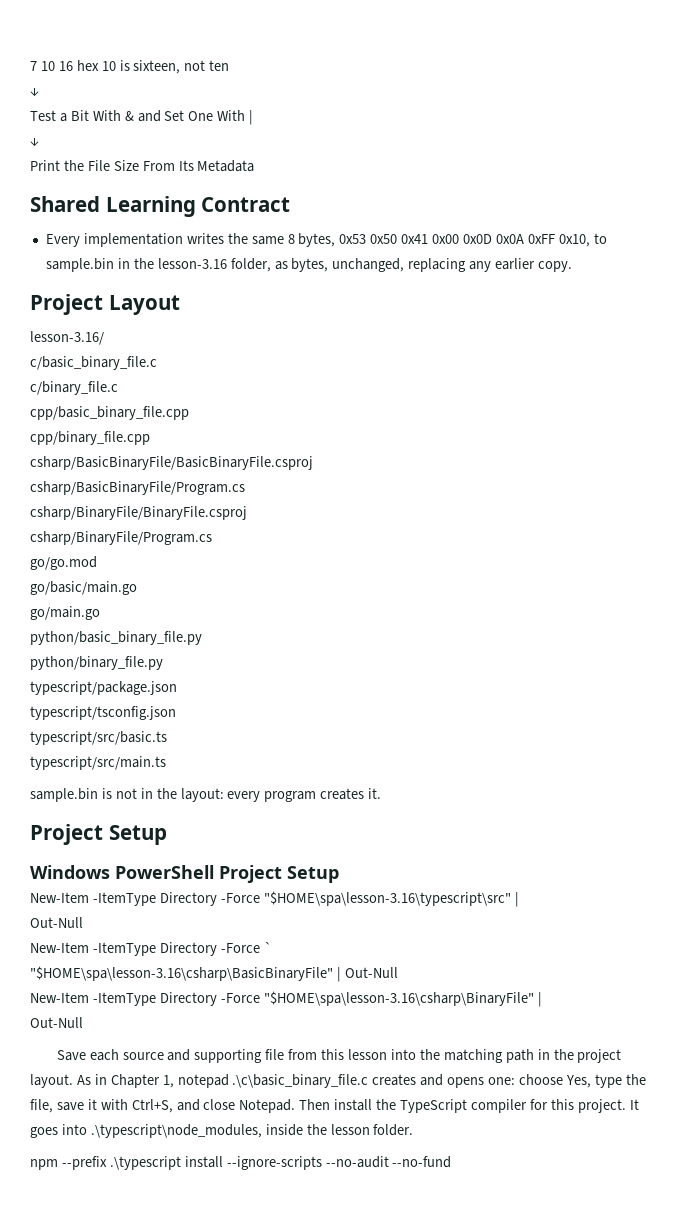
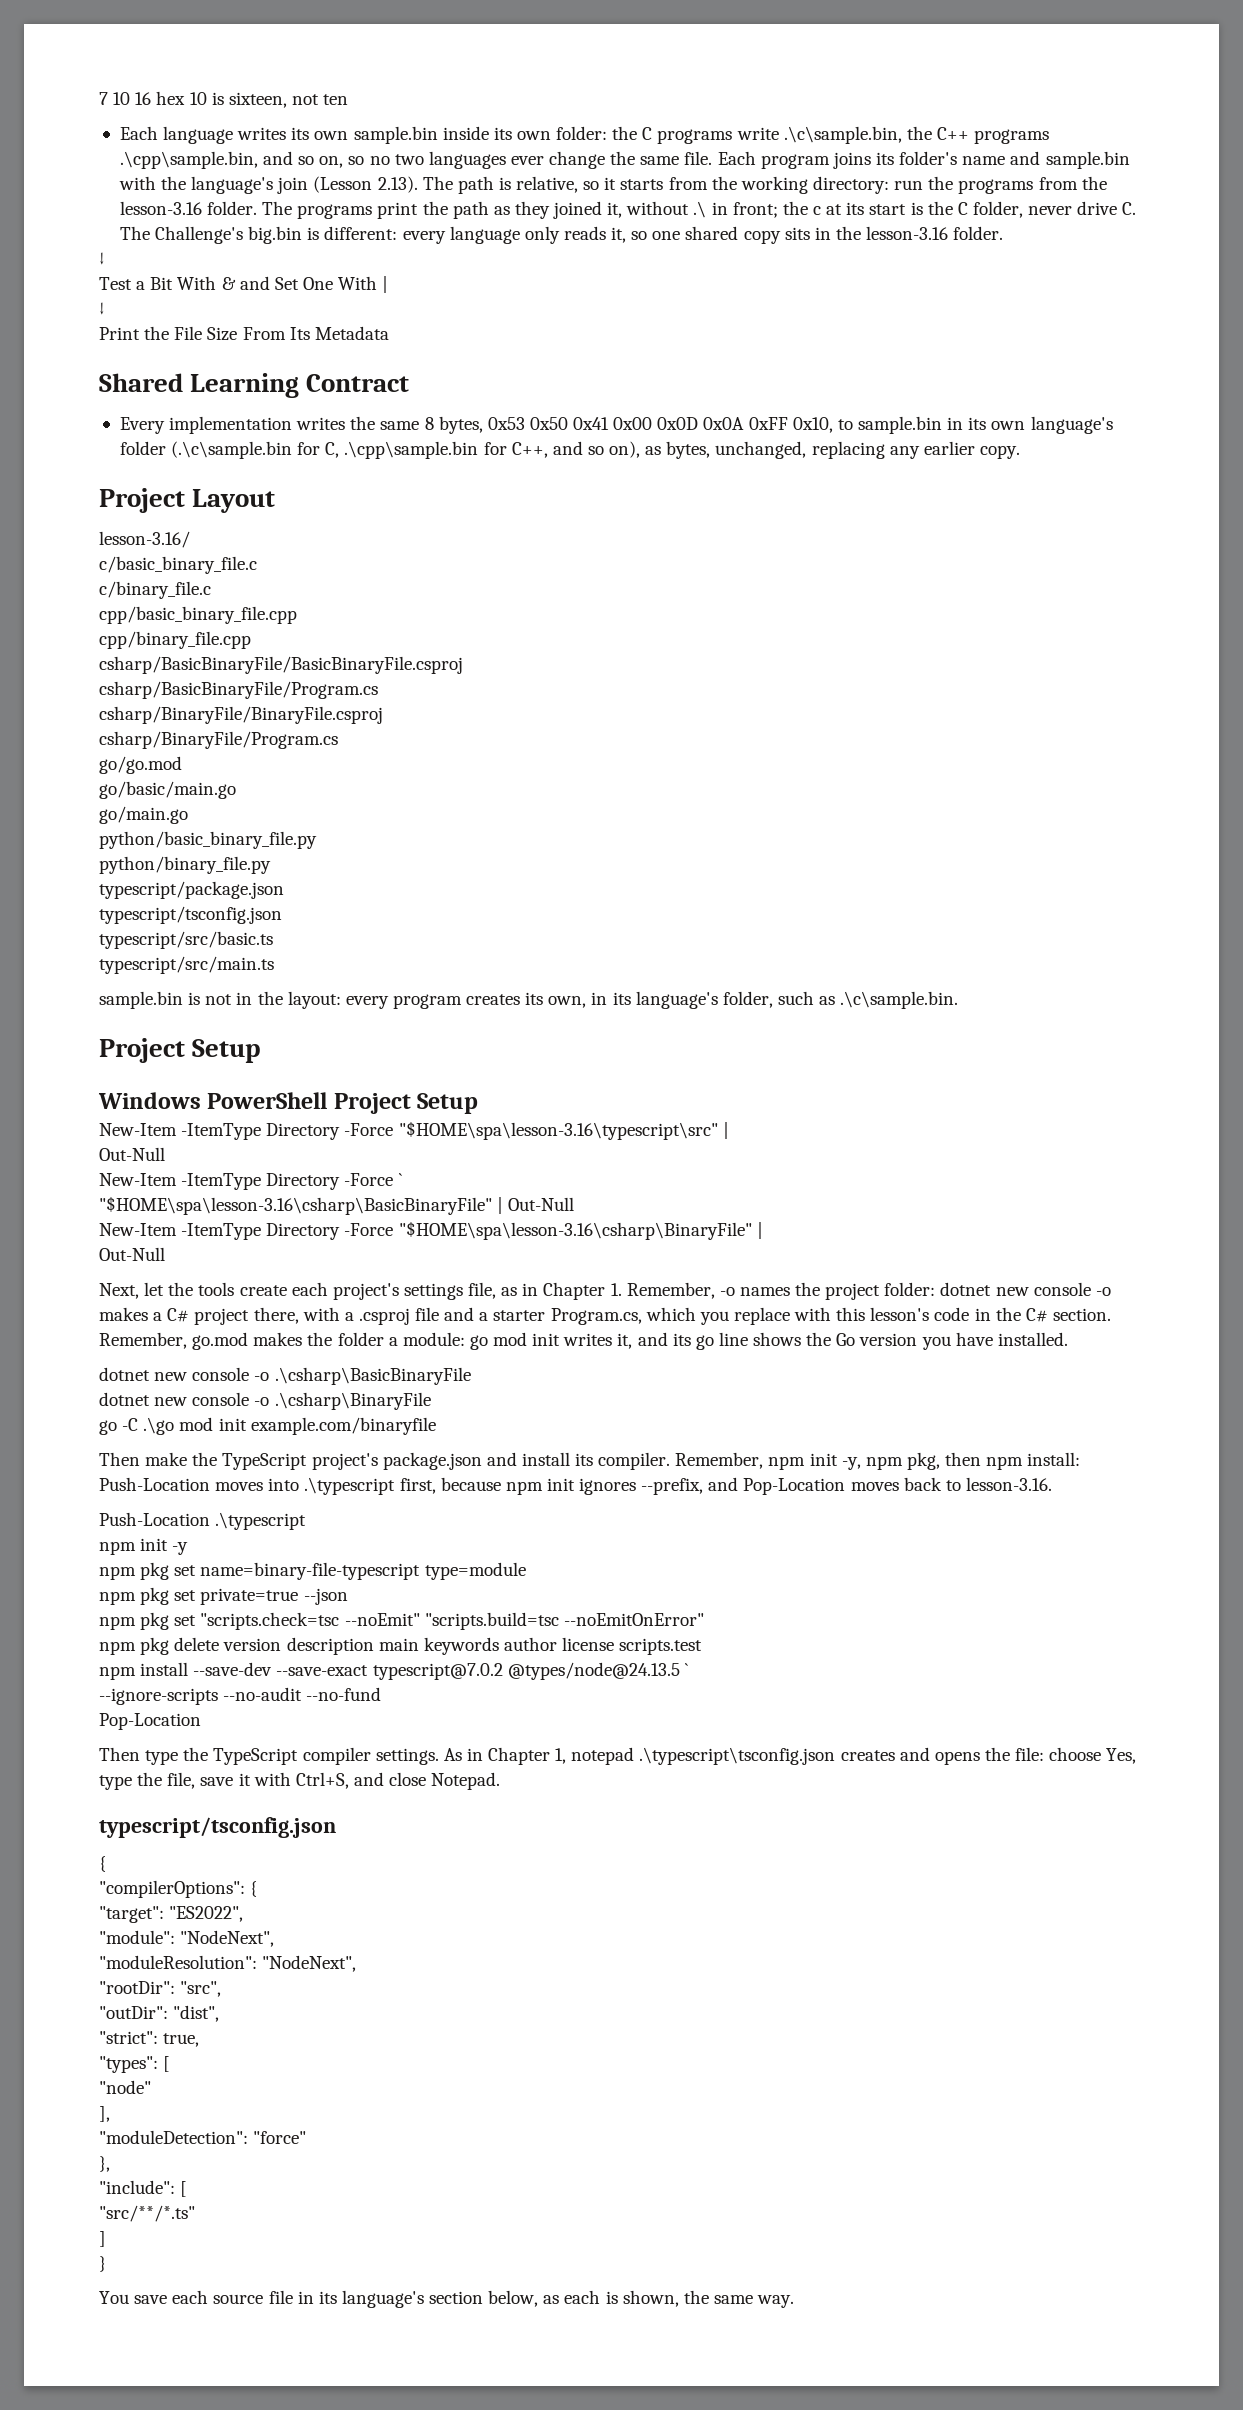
(230, 65) none -> [119,126,1050,144] [119,151,1130,169] [118,176,1107,194] [119,201,1137,219] [119,226,1004,244] // Each language writes its own sample.bin inside its own folder: the C programs write .\c\sample.bin, the C++ programs .\cpp\sample.bin, and so on, so no two languages ever change the same file. Each program joins its folder's name and sample.bin with the language's join (Lesson 2.13). The path is relative, so it starts from the working directory: run the programs from the lesson-3.16 folder. The programs print the path as they joined it, without .\ in front; the c at its start is the C folder, never drive C. The Challenge's big.bin is different: every language only reads it, so one shared copy sits in the lesson-3.16 folder.
[133,258,271,272] the lesson-3.16 folder, -> [968,416,1113,434] [119,441,641,459] its own language's folder (.\c\sample.bin for C, .\cpp\sample.bin for C++, and so on),
[368,788,382,799] it. -> [525,991,959,1009] its own, in its language's folder, such as .\c\sample.bin.
[56,1049,622,1063] [30,1074,73,1088] Save each source and supporting file from this lesson into the matching path in the project layout. -> [99,1282,1111,1300] [99,1307,1111,1325] [99,1332,1068,1350] [99,1367,471,1385] [99,1392,431,1410] [99,1417,436,1435] [99,1452,1081,1470] [99,1477,1052,1495] [99,1512,307,1530] [99,1538,189,1555] [99,1562,526,1580] [99,1587,348,1605] [99,1612,704,1630] [99,1637,703,1655] [99,1662,688,1680] [99,1687,382,1705] [99,1713,201,1730] [99,1747,439,1765] Next, let the tools create each project's settings file, as in Chapter 1. Remember, -o names the project folder: dotnet new console -o makes a C# project there, with a .csproj file and a starter Program.cs, which you replace with this lesson's code in the C# section. Remember, go.mod makes the folder a module: go mod init writes it, and its go line shows the Go version you have installed. // dotnet new console -o .\csharp\BasicBinaryFile // dotnet new console -o .\csharp\BinaryFile // go -C .\go mod init example.com/binaryfile // Then make the TypeScript project's package.json and install its compiler. Remember, npm init -y, npm pkg, then npm install: Push-Location moves into .\typescript first, because npm init ignores --prefix, and Pop-Location moves back to lesson-3.16. // Push-Location .\typescript // npm init -y // npm pkg set name=binary-file-typescript type=module // npm pkg set private=true --json // npm pkg set "scripts.check=tsc --noEmit" "scripts.build=tsc --noEmitOnError" // npm pkg delete version description main keywords author license scripts.test // npm install --save-dev --save-exact typescript@7.0.2 @types/node@24.13.5 ` // --ignore-scripts --no-audit --no-fund // Pop-Location // Then type the TypeScript compiler settings.
[232,1074,369,1088] .\c\basic_binary_file.c -> [639,1747,836,1765] .\typescript\tsconfig.json
[488,1077,516,1085] one: -> [984,1747,1045,1761] the file:
[299,1099,639,1113] [30,1124,414,1138] [30,1156,452,1170] Then install the TypeScript compiler for this project. It goes into .\typescript\node_modules, inside the lesson folder. // npm --prefix .\typescript install --ignore-scripts --no-audit --no-fund -> [99,1817,336,1838] [99,1856,106,1872] [99,1880,258,1898] [99,1906,244,1923] [99,1930,275,1947] [99,1955,357,1972] [99,1981,222,1997] [99,2005,220,2022] [99,2031,200,2047] [99,2056,171,2073] [99,2080,151,2094] [99,2106,110,2122] [99,2130,307,2144] [99,2156,110,2172] [99,2180,188,2197] [99,2205,195,2222] [99,2231,106,2247] [99,2256,106,2272] [99,2290,795,2308] // typescript/tsconfig.json // { // "compilerOptions": { // "target": "ES2022", // "module": "NodeNext", // "moduleResolution": "NodeNext", // "rootDir": "src", // "outDir": "dist", // "strict": true, // "types": [ // "node" // ], // "moduleDetection": "force" // }, // "include": [ // "src/**/*.ts" // ] // } // You save each source file in its language's section below, as each is shown, the same way.

